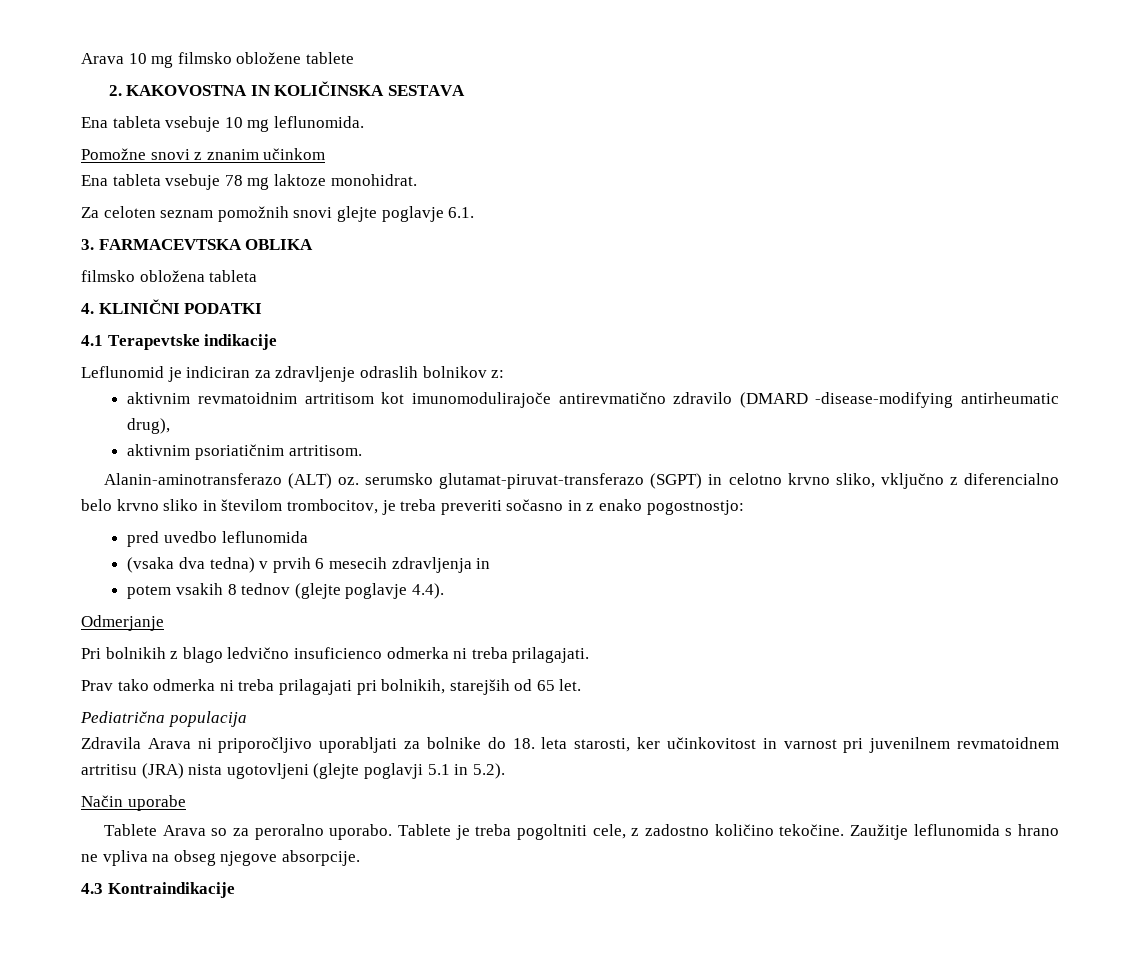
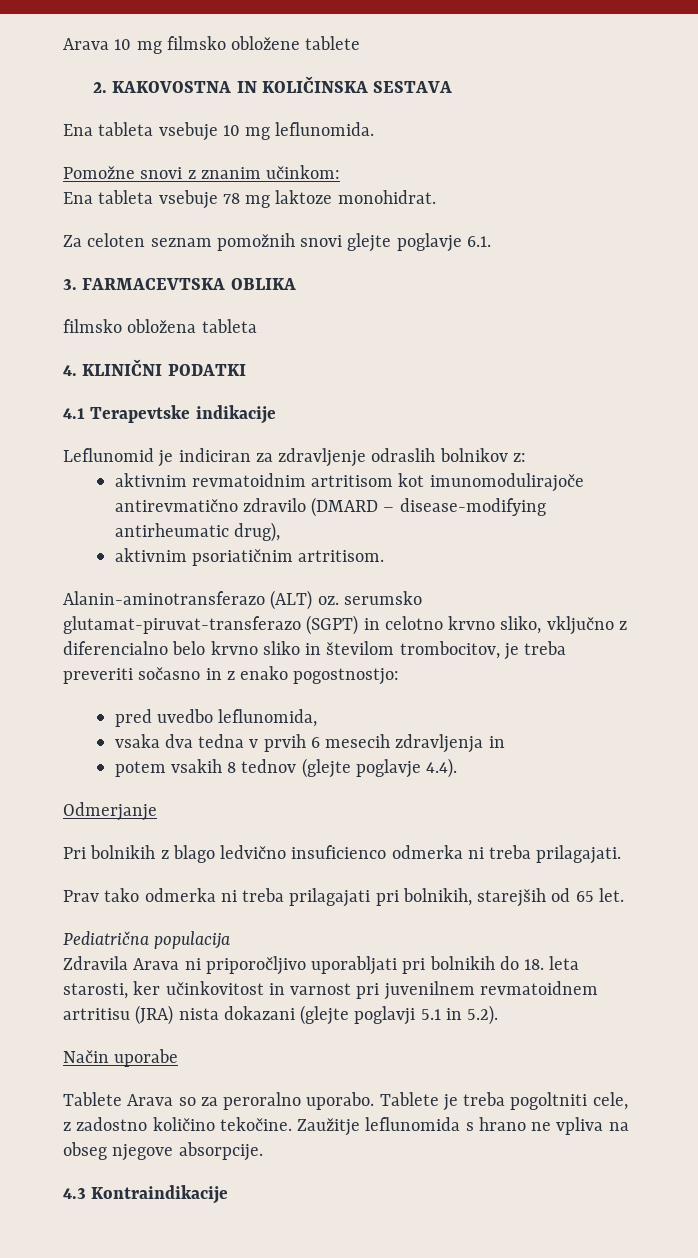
[263,148,326,160] učinkom -> [266,165,341,179] učinkom:
[815,392,954,408] -disease-modifying -> [383,498,546,516] – disease-modifying
[221,531,308,543] [127,557,255,573] leflunomida // (vsaka dva tedna) -> [218,709,318,727] [114,734,245,748] leflunomida, // vsaka dva tedna
[404,737,481,749] za bolnike -> [402,956,495,974] pri bolnikih
[226,763,309,779] ugotovljeni -> [223,1006,295,1020] dokazani

